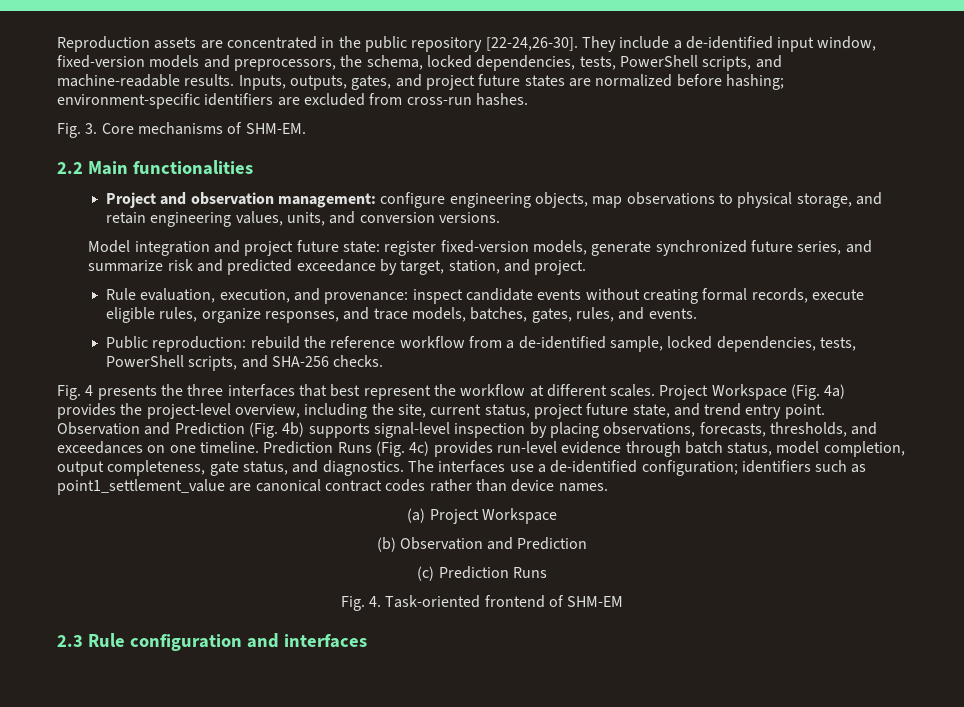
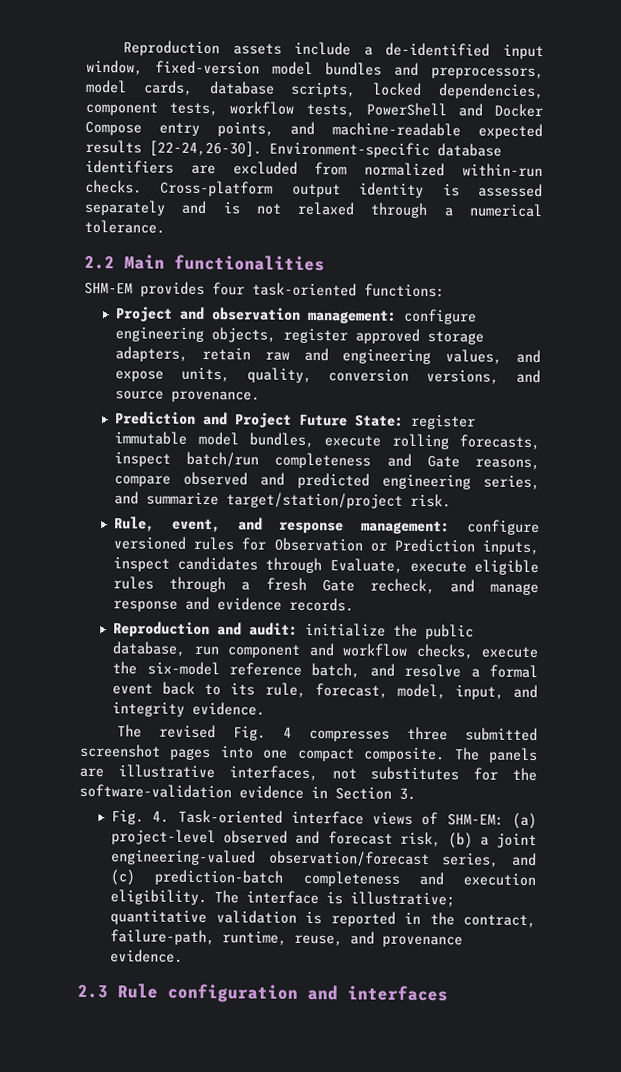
[200,36,616,52] are concentrated in the public repository [22-24,26-30]. They -> (282, 49) none
[149,55,782,71] [57,74,784,90] [57,93,528,109] [57,122,306,138] [57,160,253,175] models and preprocessors, the schema, locked dependencies, tests, PowerShell scripts, and machine-readable results. Inputs, outputs, gates, and project future states are normalized before hashing; environment-specific identifiers are excluded from cross-run hashes. // Fig. 3. Core mechanisms of SHM-EM. // 2.2 Main functionalities -> [272,61,544,80] [86,79,544,100] [85,101,543,118] [85,120,543,140] [85,139,502,159] [85,159,543,178] [85,179,543,199] [84,199,543,219] [84,219,165,234] [84,254,325,272] [84,281,445,298] model bundles and preprocessors, model cards, database scripts, locked dependencies, component tests, workflow tests, PowerShell and Docker Compose entry points, and machine-readable expected results [22-24,26-30]. Environment-specific database identifiers are excluded from normalized within-run checks. Cross-platform output identity is assessed separately and is not relaxed through a numerical tolerance. // 2.2 Main functionalities // SHM-EM provides four task-oriented functions:
[592,192,882,208] [106,211,500,227] [88,240,872,256] [88,259,587,275] [106,288,864,304] [106,307,697,323] [106,336,856,352] [106,355,384,371] [57,384,846,400] [57,403,825,419] [57,422,878,438] [57,441,905,457] [57,460,867,476] [57,479,608,495] [407,508,557,524] [376,537,588,552] [417,566,547,581] [340,595,624,611] map observations to physical storage, and retain engineering values, units, and conversion versions. // Model integration and project future state: register fixed-version models, generate synchronized future series, and summarize risk and predicted exceedance by target, station, and project. // Rule evaluation, execution, and provenance: inspect candidate events without creating formal records, execute eligible rules, organize responses, and trace models, batches, gates, rules, and events. // Public reproduction: rebuild the reference workflow from a de-identified sample, locked dependencies, tests, PowerShell scripts, and SHA-256 checks. // Fig. 4 presents the three interfaces that best represent the workflow at different scales. Project Workspace (Fig. 4a) provides the project-level overview, including the site, current status, project future state, and trend entry point. Observation and Prediction (Fig. 4b) supports signal-level inspection by placing observations, forecasts, thresholds, and exceedances on one timeline. Prediction Runs (Fig. 4c) provides run-level evidence through batch status, model completion, output completeness, gate status, and diagnostics. The interfaces use a de-identified configuration; identifiers such as point1_settlement_value are canonical contract codes rather than device names. // (a) Project Workspace // (b) Observation and Prediction // (c) Prediction Runs // Fig. 4. Task-oriented frontend of SHM-EM -> [283,327,485,345] [115,346,541,365] [115,366,541,385] [115,390,261,403] [115,411,477,430] [114,431,540,451] [114,451,540,471] [114,471,540,491] [114,491,452,509] [114,516,540,536] [113,536,539,556] [113,556,539,576] [113,576,540,596] [113,596,355,612] [113,621,475,640] [112,641,539,660] [112,661,538,679] [112,681,538,700] [112,701,266,717] [116,724,538,742] [79,743,538,764] [79,764,537,782] [79,783,416,800] [111,809,537,830] [111,829,537,849] [111,849,537,868] [110,869,536,887] [110,889,456,908] [110,909,536,929] [110,929,464,948] [110,949,184,963] register approved storage adapters, retain raw and engineering values, and expose units, quality, conversion versions, and source provenance. // Prediction and Project Future State: register immutable model bundles, execute rolling forecasts, inspect batch/run completeness and Gate reasons, compare observed and predicted engineering series, and summarize target/station/project risk. // Rule, event, and response management: configure versioned rules for Observation or Prediction inputs, inspect candidates through Evaluate, execute eligible rules through a fresh Gate recheck, and manage response and evidence records. // Reproduction and audit: initialize the public database, run component and workflow checks, execute the six-model reference batch, and resolve a formal event back to its rule, forecast, model, input, and integrity evidence. // The revised Fig. 4 compresses three submitted screenshot pages into one compact composite. The panels are illustrative interfaces, not substitutes for the software-validation evidence in Section 3. // Fig. 4. Task-oriented interface views of SHM-EM: (a) project-level observed and forecast risk, (b) a joint engineering-valued observation/forecast series, and (c) prediction-batch completeness and execution eligibility. The interface is illustrative; quantitative validation is reported in the contract, failure-path, runtime, reuse, and provenance evidence.

